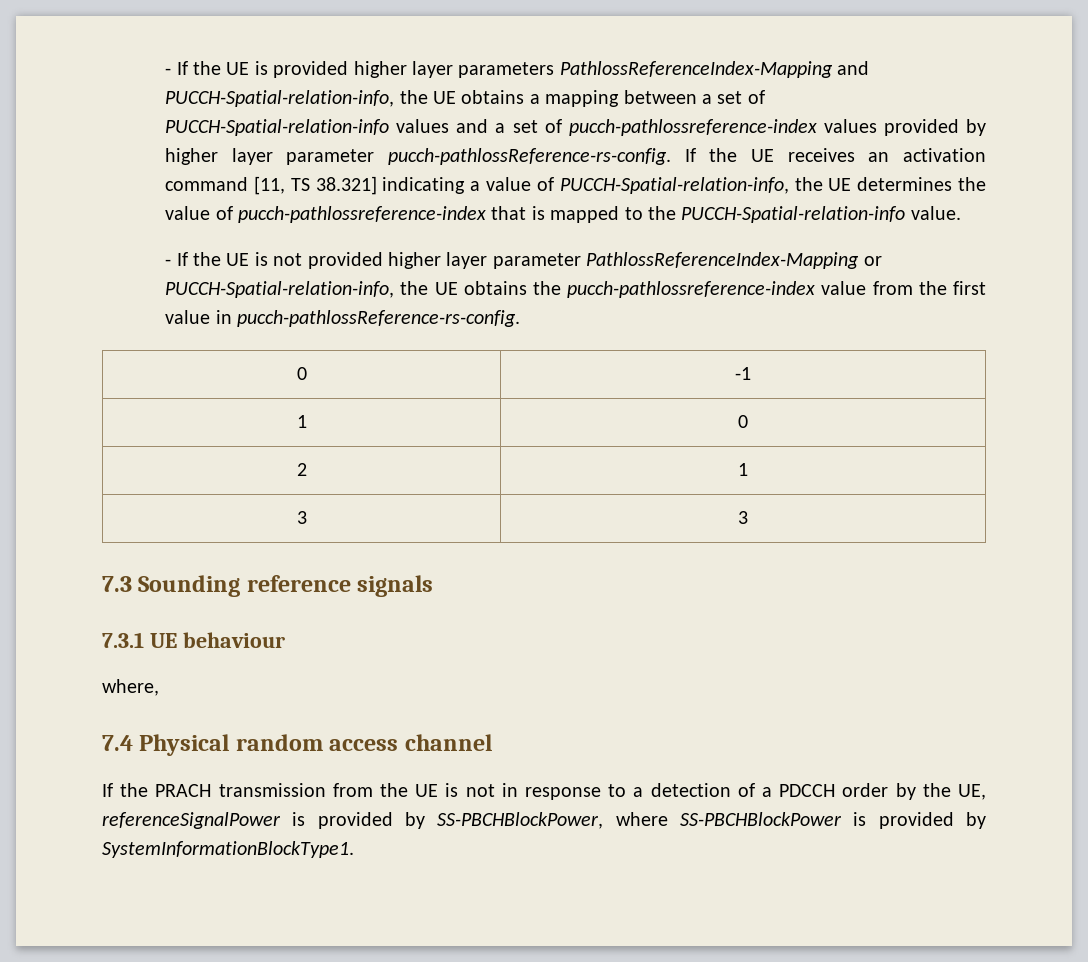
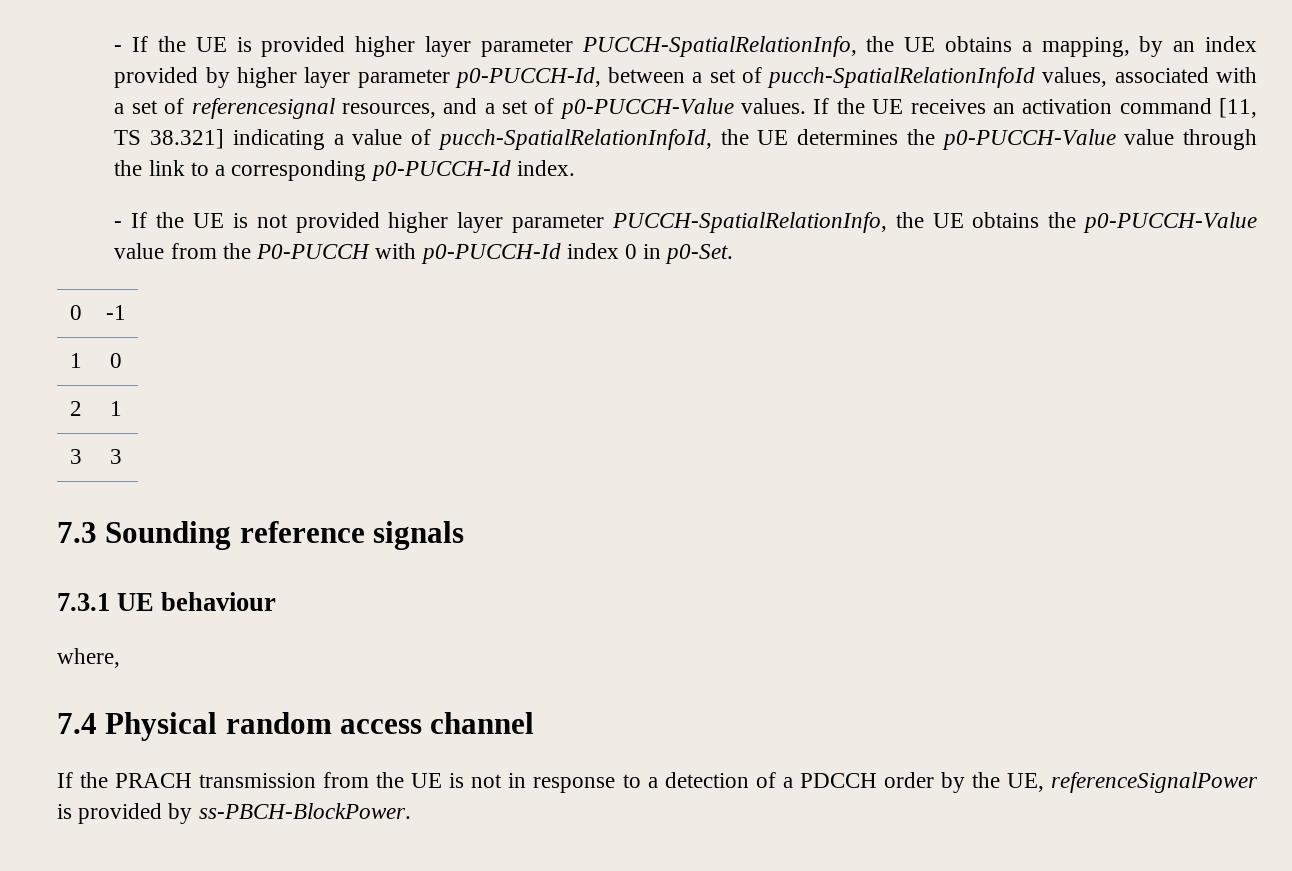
[458,61,870,78] [165,90,765,107] [165,119,877,136] parameters PathlossReferenceIndex-Mapping and PUCCH-Spatial-relation-info, the UE obtains a mapping between a set of PUCCH-Spatial-relation-info values and a set of pucch-pathlossreference-index values -> [480,36,1257,57] parameter PUCCH-SpatialRelationInfo, the UE obtains a mapping, by an index
[388,148,672,165] pucch-pathlossReference-rs-config. -> [454,67,1257,88] [114,98,807,119] p0-PUCCH-Id, between a set of pucch-SpatialRelationInfoId values, associated with a set of referencesignal resources, and a set of p0-PUCCH-Value values.
[559,177,789,194] PUCCH-Spatial-relation-info, -> [437,129,712,150] pucch-SpatialRelationInfoId,
[165,206,961,223] value of pucch-pathlossreference-index that is mapped to the PUCCH-Spatial-relation-info value. -> [941,129,1258,150] [114,160,575,181] p0-PUCCH-Value value through the link to a corresponding p0-PUCCH-Id index.
[586,252,882,269] [165,281,395,298] PathlossReferenceIndex-Mapping or PUCCH-Spatial-relation-info, -> [611,212,887,233] PUCCH-SpatialRelationInfo,
[567,281,816,298] pucch-pathlossreference-index -> [1083,212,1258,233] p0-PUCCH-Value
[952,281,986,295] [165,310,520,327] first value in pucch-pathlossReference-rs-config. -> [256,243,734,264] P0-PUCCH with p0-PUCCH-Id index 0 in p0-Set.
[437,812,987,829] [102,841,354,858] SS-PBCHBlockPower, where SS-PBCHBlockPower is provided by SystemInformationBlockType1. -> [198,803,411,819] ss-PBCH-BlockPower.

